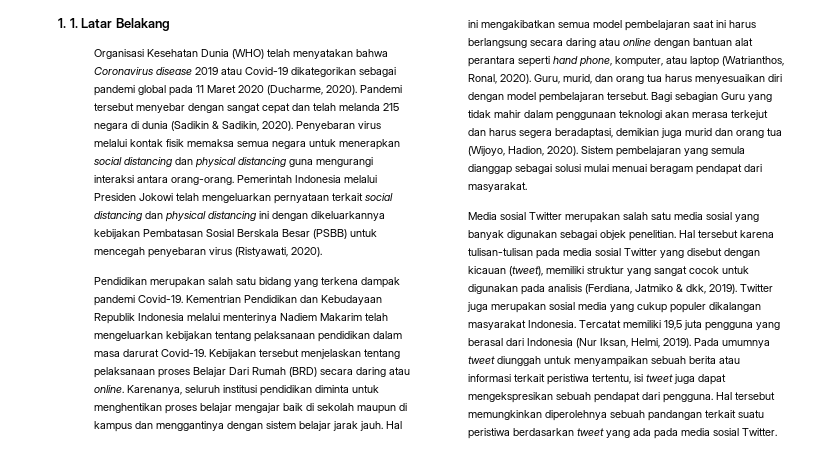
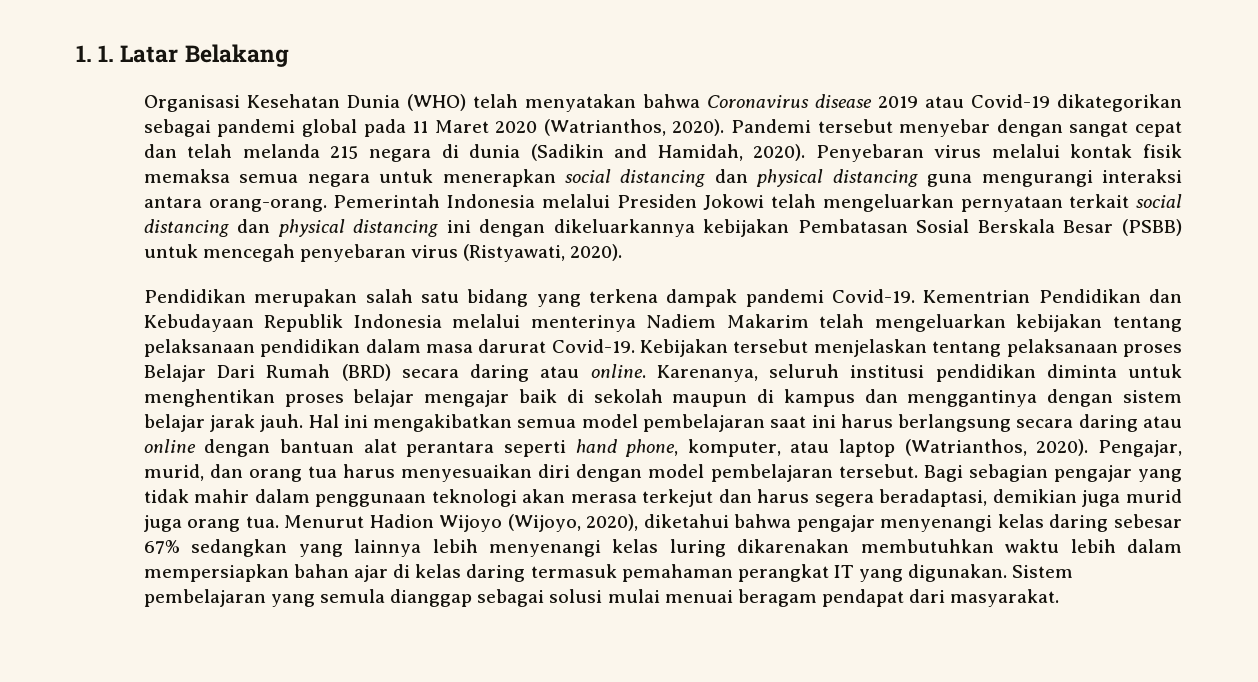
[266,85,323,95] (Ducharme, -> [543,119,666,136] (Watrianthos,
[211,121,259,131] & Sadikin, -> [614,144,743,161] and Hamidah,
[467,74,560,84] Ronal, 2020). Guru, -> [1036,439,1183,457] 2020). Pengajar,
[720,92,745,100] Guru -> [1053,465,1132,482] pengajar
[714,128,782,138] [467,146,578,156] dan orang tua (Wijoyo, Hadion, 2020). -> [143,514,1182,532] [143,539,1182,557] [143,564,1008,582] juga orang tua. Menurut Hadion Wijoyo (Wijoyo, 2020), diketahui bahwa pengajar menyenangi kelas daring sebesar 67% sedangkan yang lainnya lebih menyenangi kelas luring dikarenakan membutuhkan waktu lebih dalam mempersiapkan bahan ajar di kelas daring termasuk pemahaman perangkat IT yang digunakan.
[467,212,759,223] [467,230,774,241] [467,248,760,259] [467,266,749,276] [467,284,773,295] [466,302,761,313] [467,320,780,331] [467,338,770,348] [467,356,740,367] [467,374,726,385] [467,392,775,403] [467,410,764,421] [467,428,777,439] // Media sosial Twitter merupakan salah satu media sosial yang banyak digunakan sebagai objek penelitian. Hal tersebut karena tulisan-tulisan pada media sosial Twitter yang disebut dengan kicauan (tweet), memiliki struktur yang sangat cocok untuk digunakan pada analisis (Ferdiana, Jatmiko & dkk, 2019). Twitter juga merupakan sosial media yang cukup populer dikalangan masyarakat Indonesia. Tercatat memiliki 19,5 juta pengguna yang berasal dari Indonesia (Nur Iksan, Helmi, 2019). Pada umumnya tweet diunggah untuk menyampaikan sebuah berita atau informasi terkait peristiwa tertentu, isi tweet juga dapat mengekspresikan sebuah pendapat dari pengguna. Hal tersebut memungkinkan diperolehnya sebuah pandangan terkait suatu peristiwa berdasarkan tweet yang ada pada media sosial Twitter. -> (1060, 598) none

